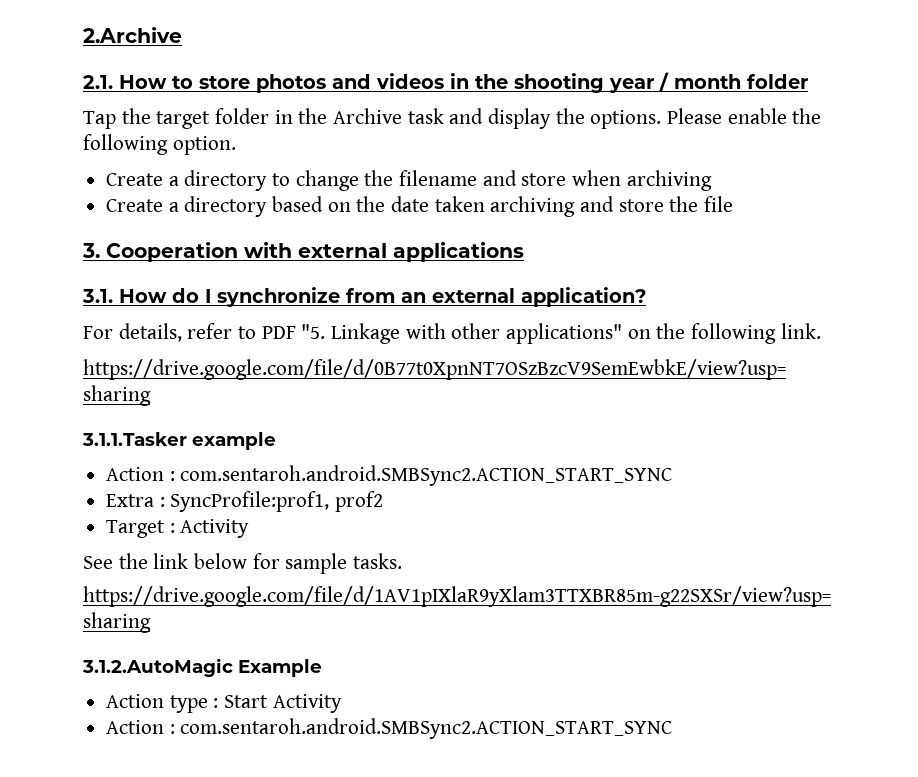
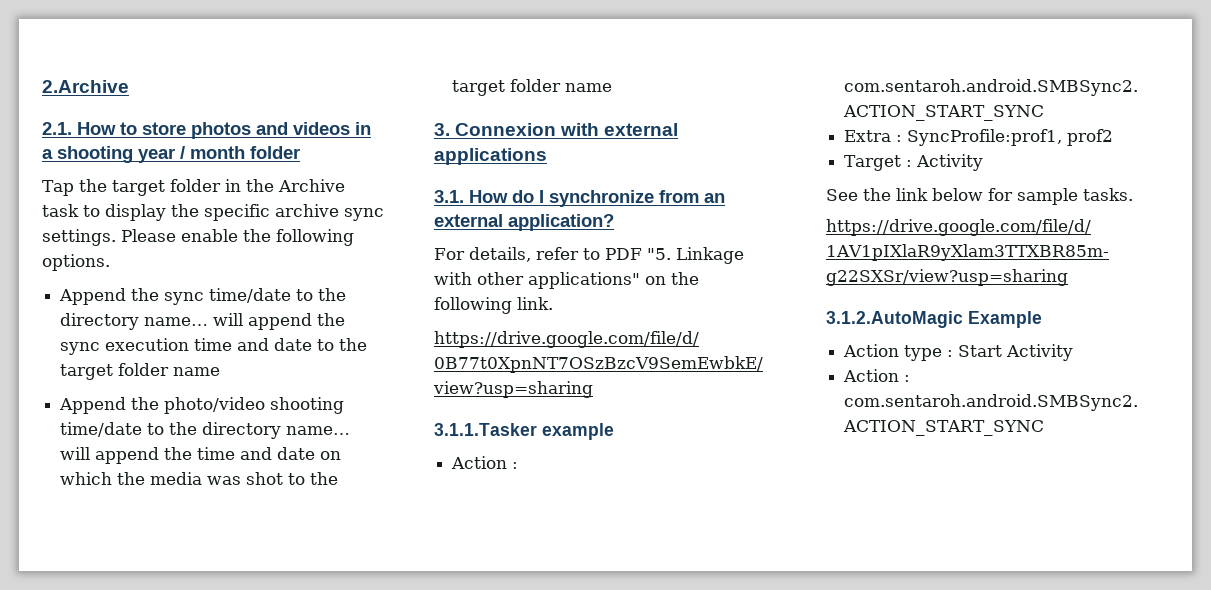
[475,74,508,89] the -> [42,149,53,159] a
[449,108,484,124] and -> [83,205,100,217] to
[590,108,822,129] [83,134,236,155] [106,170,712,191] [106,196,734,217] options. Please enable the following option. // Create a directory to change the filename and store when archiving // Create a directory based on the date taken archiving and store the file -> [204,204,384,221] [42,229,354,246] [42,254,110,271] [59,288,347,305] [60,313,346,330] [60,338,368,355] [60,363,221,380] [59,397,345,414] [60,422,351,439] [60,447,342,464] [60,472,339,485] [452,79,613,96] specific archive sync settings. Please enable the following options. // Append the sync time/date to the directory name… will append the sync execution time and date to the target folder name // Append the photo/video shooting time/date to the directory name… will append the time and date on which the media was shot to the target folder name
[106,242,238,262] Cooperation -> [455,123,557,136] Connexion

